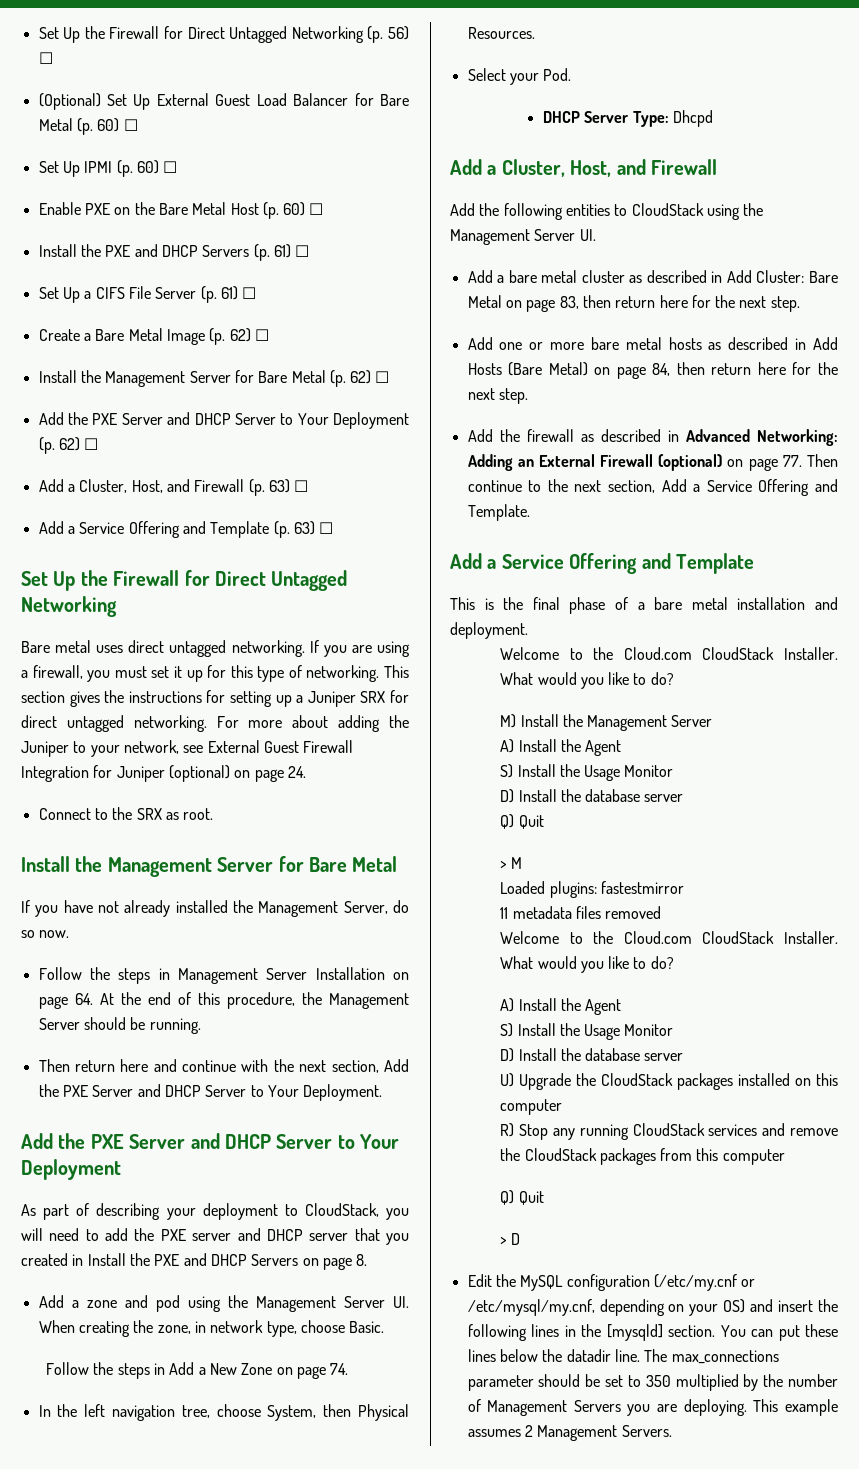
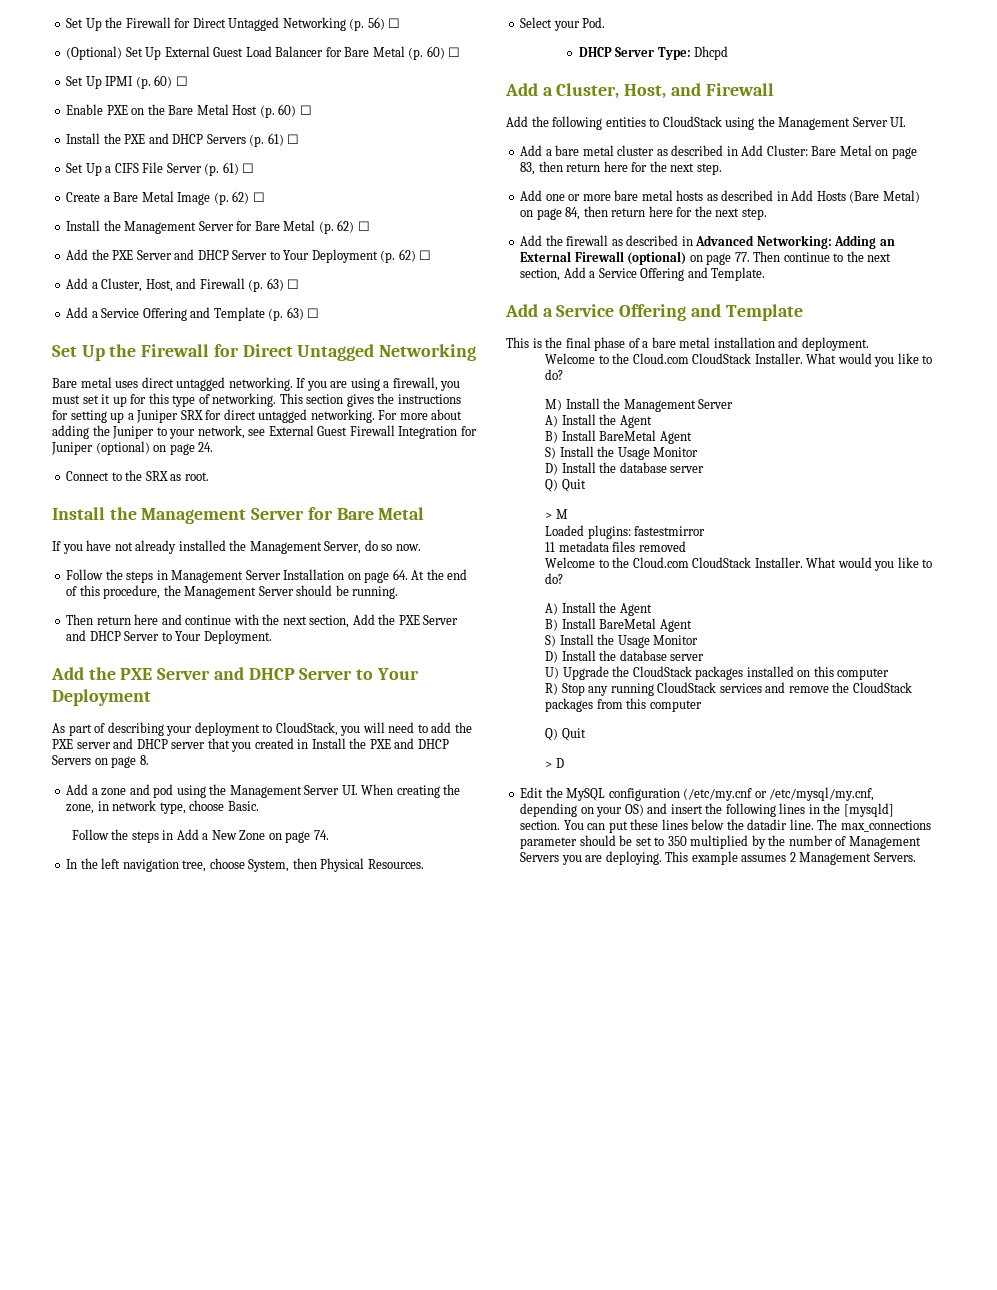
(622, 748) none -> [545,430,692,444] // B) Install BareMetal Agent
(622, 1007) none -> [545,618,692,632] // B) Install BareMetal Agent

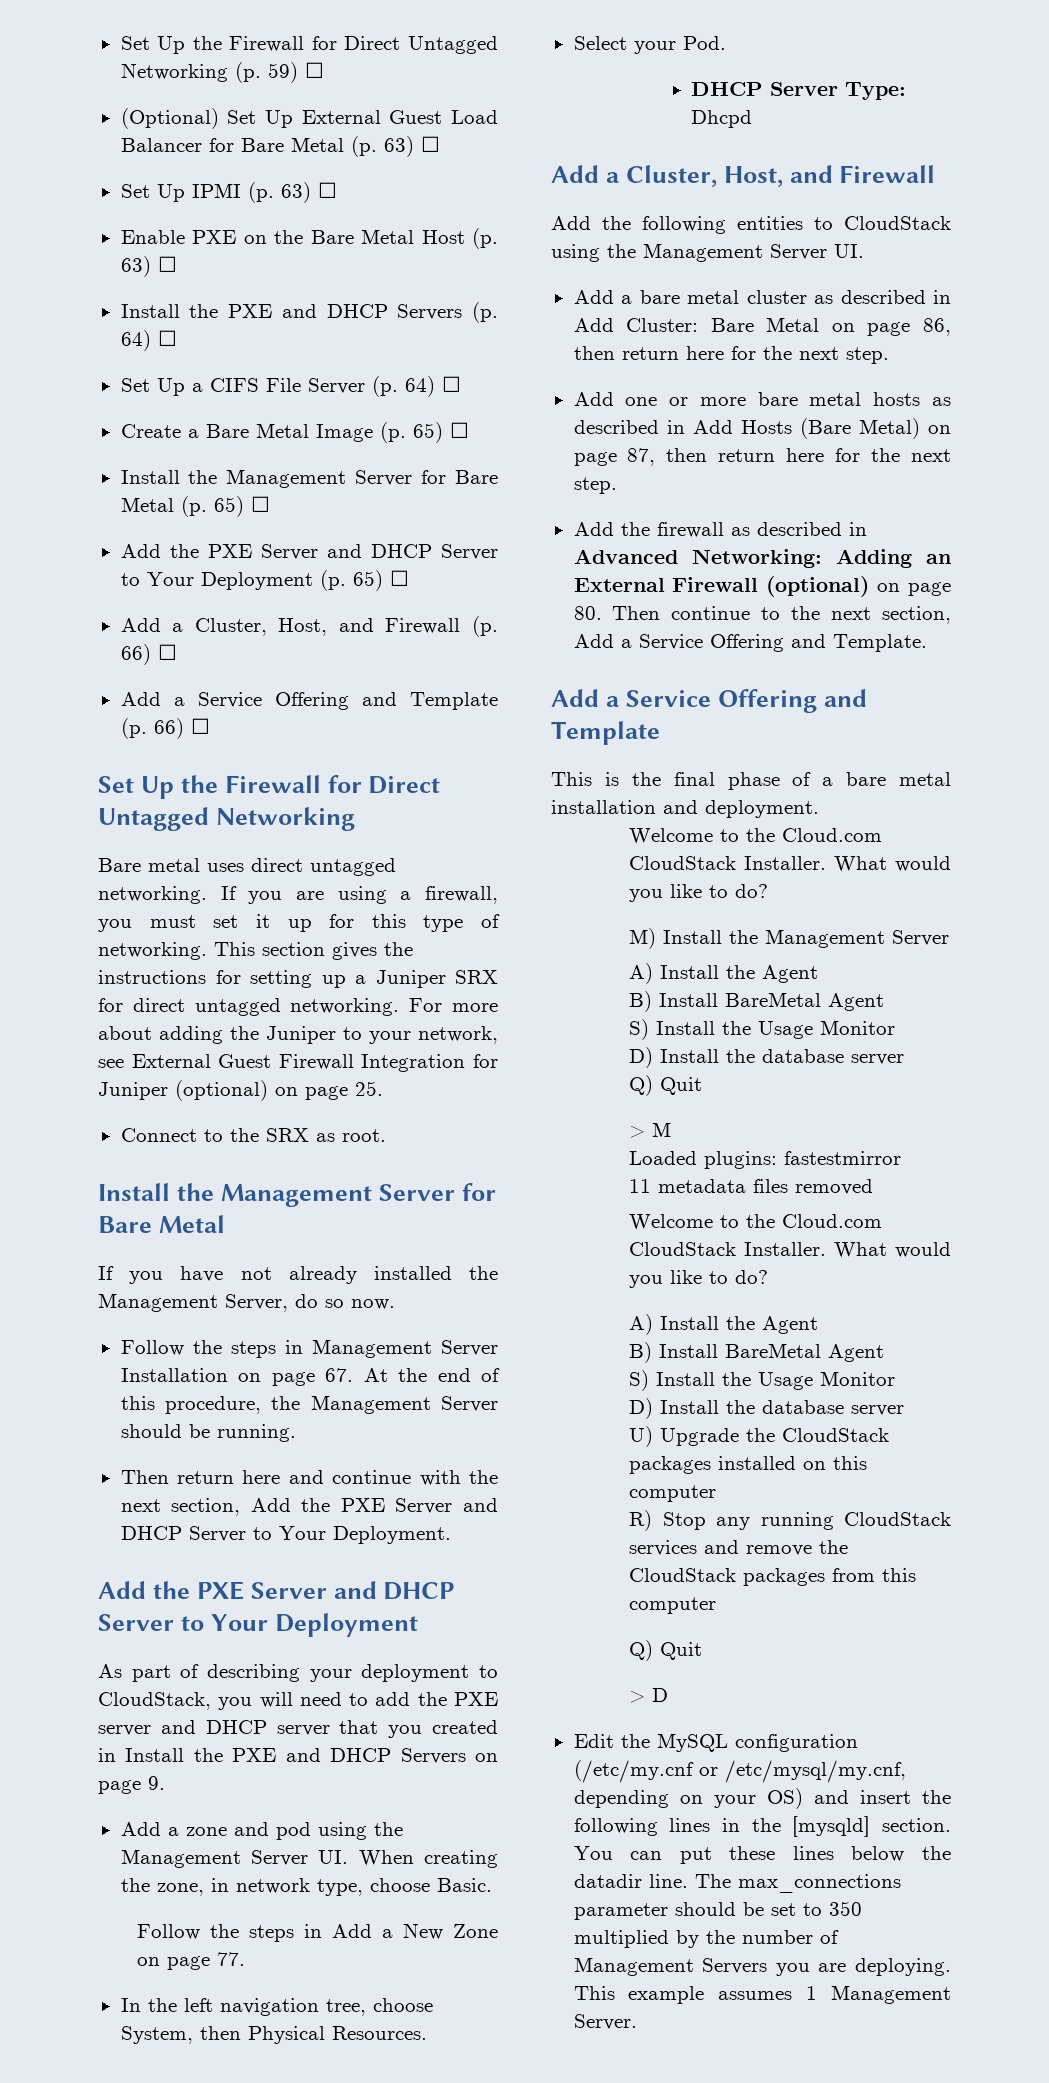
[367,17,385,30] 56) -> [267,62,298,83] 59)
[426,46,445,59] 60) -> [383,136,414,157] 63)
[154,75,173,88] 60) -> [280,182,311,203] 63)
[278,104,297,117] 60) -> [120,256,151,277] 63)
[267,133,284,146] 61) -> [120,330,151,351] 64)
[222,162,239,175] 61) -> [404,376,435,397] 64)
[232,191,250,204] 62) -> [412,422,443,443] 65)
[337,220,355,233] 62) -> [213,496,244,517] 65)
[398,249,416,262] 62) -> [352,570,383,591] 65)
[266,278,284,291] 63) -> [120,644,151,665] 66)
[286,307,304,320] 63) -> [153,718,184,739] 66)
[198,442,214,452] 24. -> [355,1081,383,1096] 25.
[392,569,408,580] 64. -> [325,1368,354,1382] 67.
[139,755,149,765] 8. -> [148,1776,165,1790] 9.
[313,830,329,840] 74. -> [217,1952,246,1966] 77.
[520,162,536,175] 83, -> [923,318,951,336] 86,
[565,207,581,220] 84, -> [627,448,656,466] 87,
[734,252,750,262] 77. -> [573,606,602,620] 80.
[789,852,916,865] 2 Management Servers. -> [806,1985,951,2004] [573,2014,637,2030] 1 Management Server.

